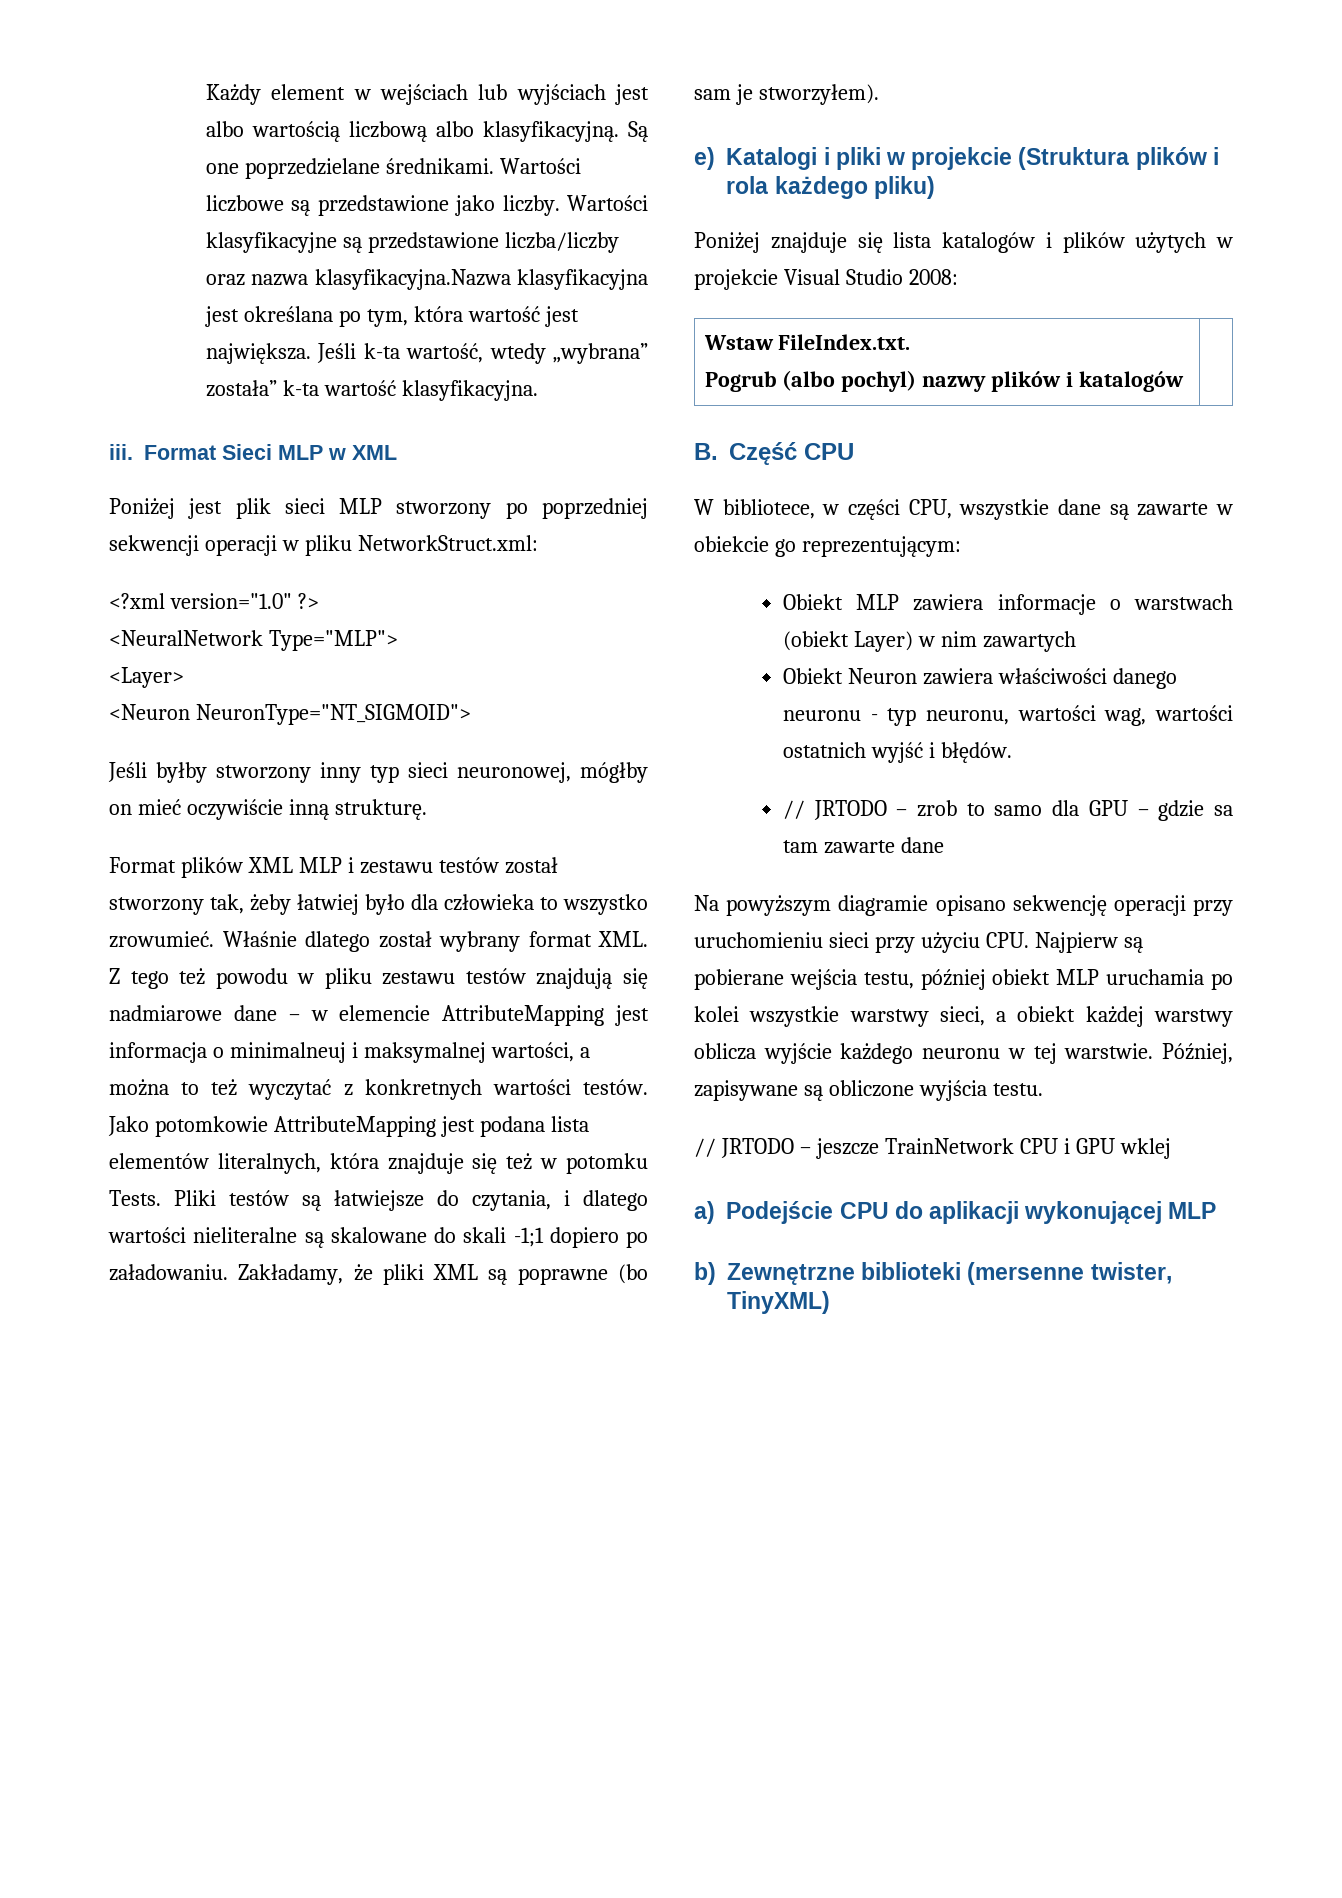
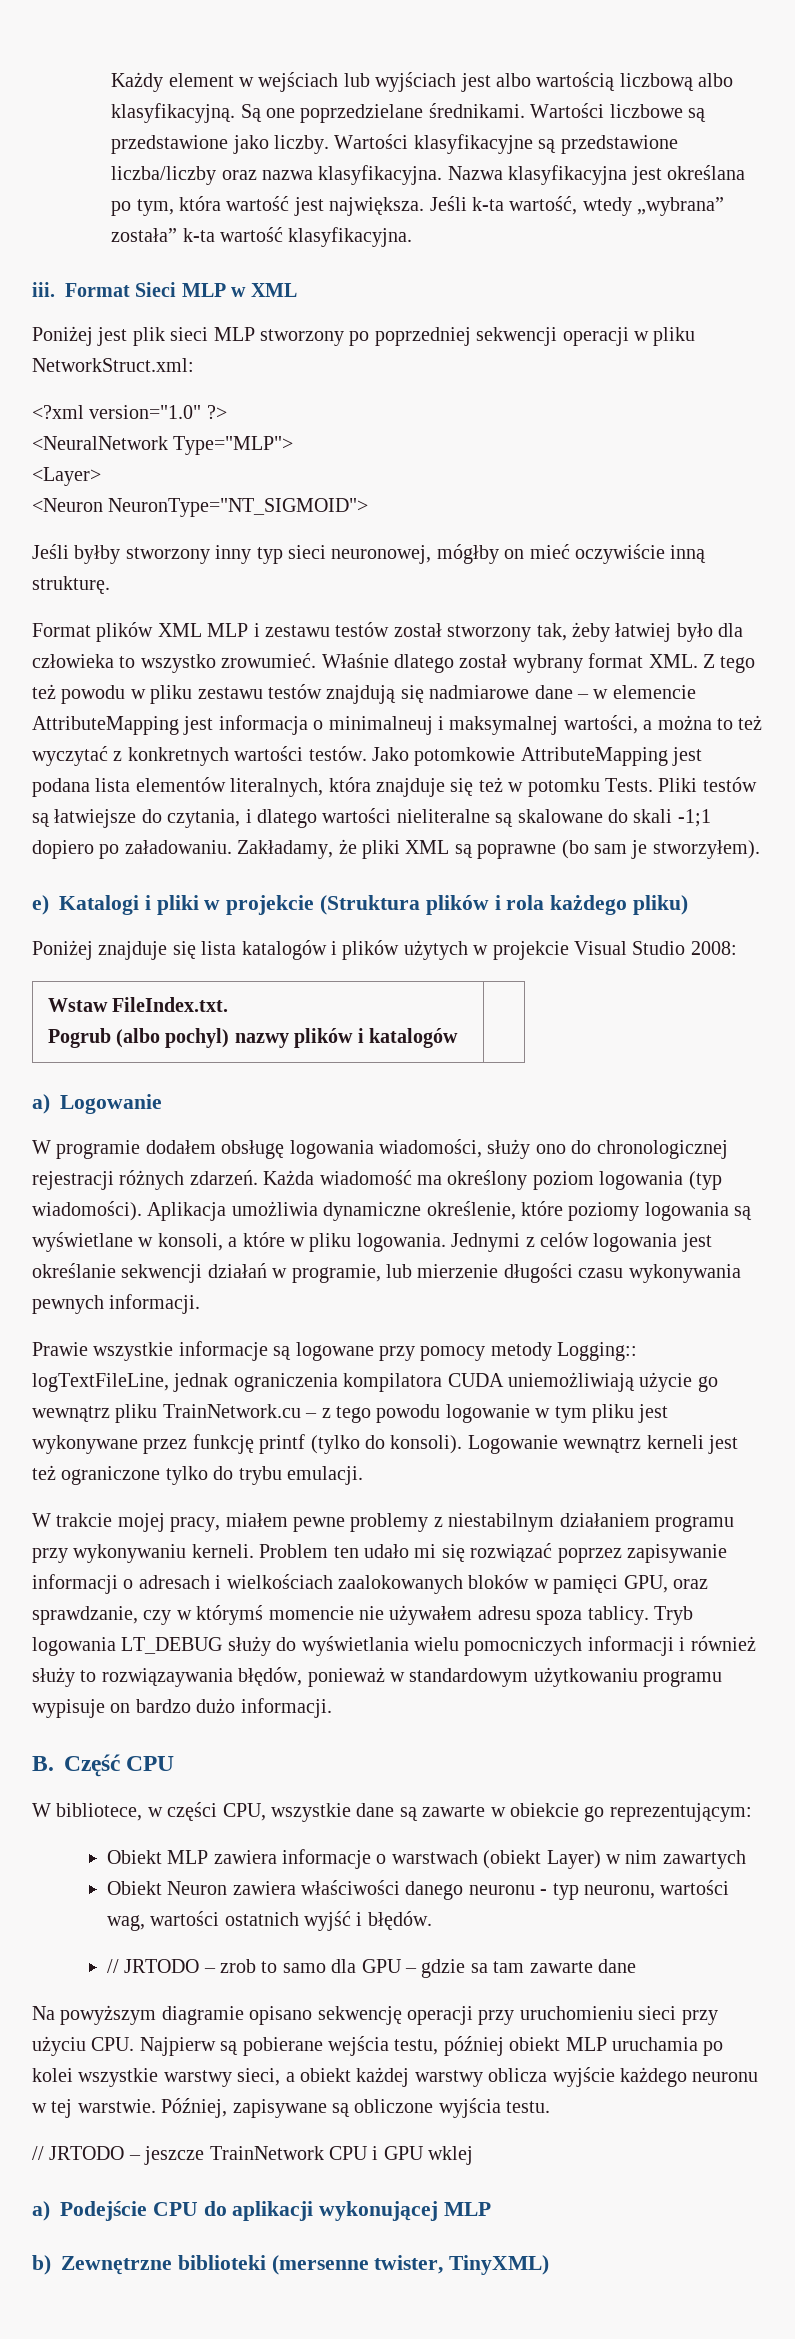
[314,269,511,290] klasyfikacyjna.Nazwa -> [318,165,503,185] klasyfikacyjna. Nazwa
(1185, 381) none -> [32,1094,162,1114] [32,1139,728,1159] [32,1170,722,1190] [32,1201,753,1221] [32,1232,712,1252] [32,1263,741,1283] [32,1294,201,1314] [32,1341,638,1361] [32,1372,718,1392] [32,1404,669,1423] [32,1434,738,1454] [32,1465,363,1485] [32,1513,734,1532] [32,1543,727,1563] [32,1574,708,1594] [32,1605,693,1625] [32,1636,756,1656] [32,1667,723,1687] [32,1698,332,1718] // a) Logowanie // W programie dodałem obsługę logowania wiadomości, służy ono do chronologicznej rejestracji różnych zdarzeń. Każda wiadomość ma określony poziom logowania (typ wiadomości). Aplikacja umożliwia dynamiczne określenie, które poziomy logowania są wyświetlane w konsoli, a które w pliku logowania. Jednymi z celów logowania jest określanie sekwencji działań w programie, lub mierzenie długości czasu wykonywania pewnych informacji. // Prawie wszystkie informacje są logowane przy pomocy metody Logging:: logTextFileLine, jednak ograniczenia kompilatora CUDA uniemożliwiają użycie go wewnątrz pliku TrainNetwork.cu – z tego powodu logowanie w tym pliku jest wykonywane przez funkcję printf (tylko do konsoli). Logowanie wewnątrz kerneli jest też ograniczone tylko do trybu emulacji. // W trakcie mojej pracy, miałem pewne problemy z niestabilnym działaniem programu przy wykonywaniu kerneli. Problem ten udało mi się rozwiązać poprzez zapisywanie informacji o adresach i wielkościach zaalokowanych bloków w pamięci GPU, oraz sprawdzanie, czy w którymś momencie nie używałem adresu spoza tablicy. Tryb logowania LT_DEBUG służy do wyświetlania wielu pomocniczych informacji i również służy to rozwiązaywania błędów, ponieważ w standardowym użytkowaniu programu wypisuje on bardzo dużo informacji.

